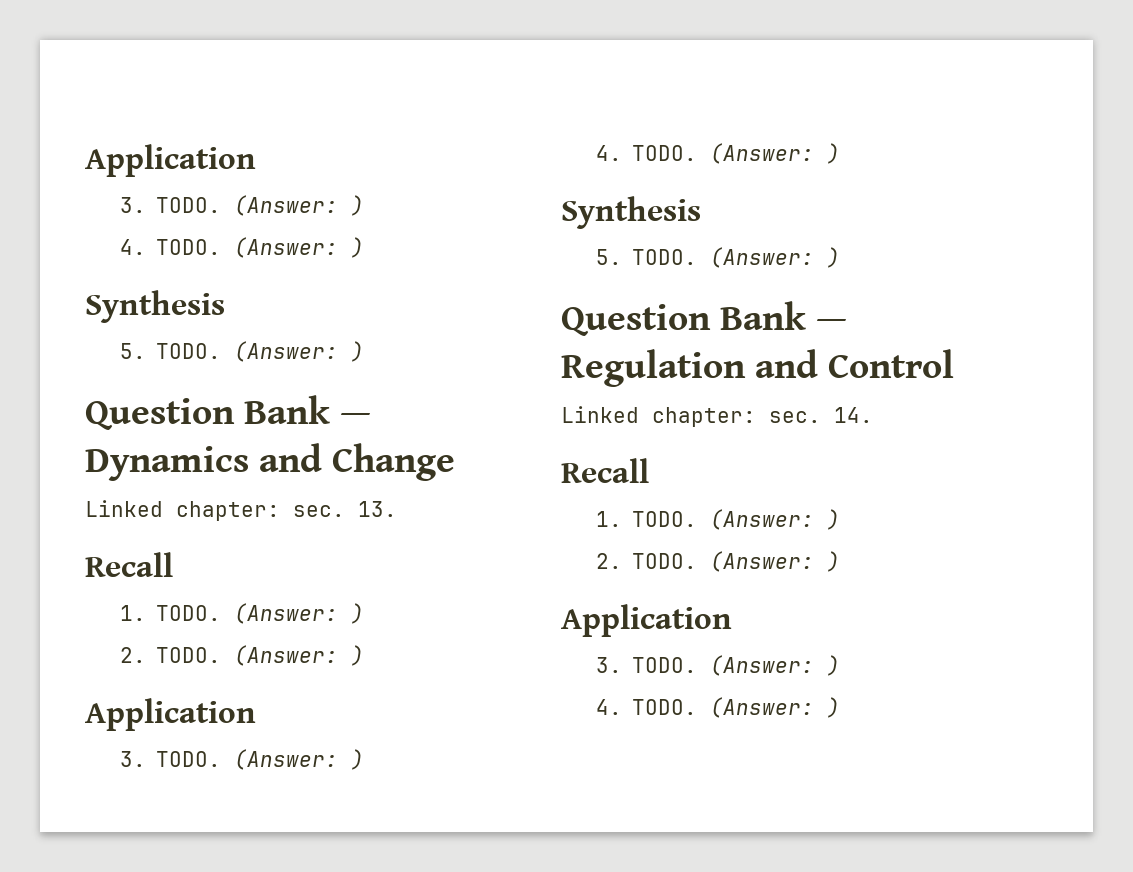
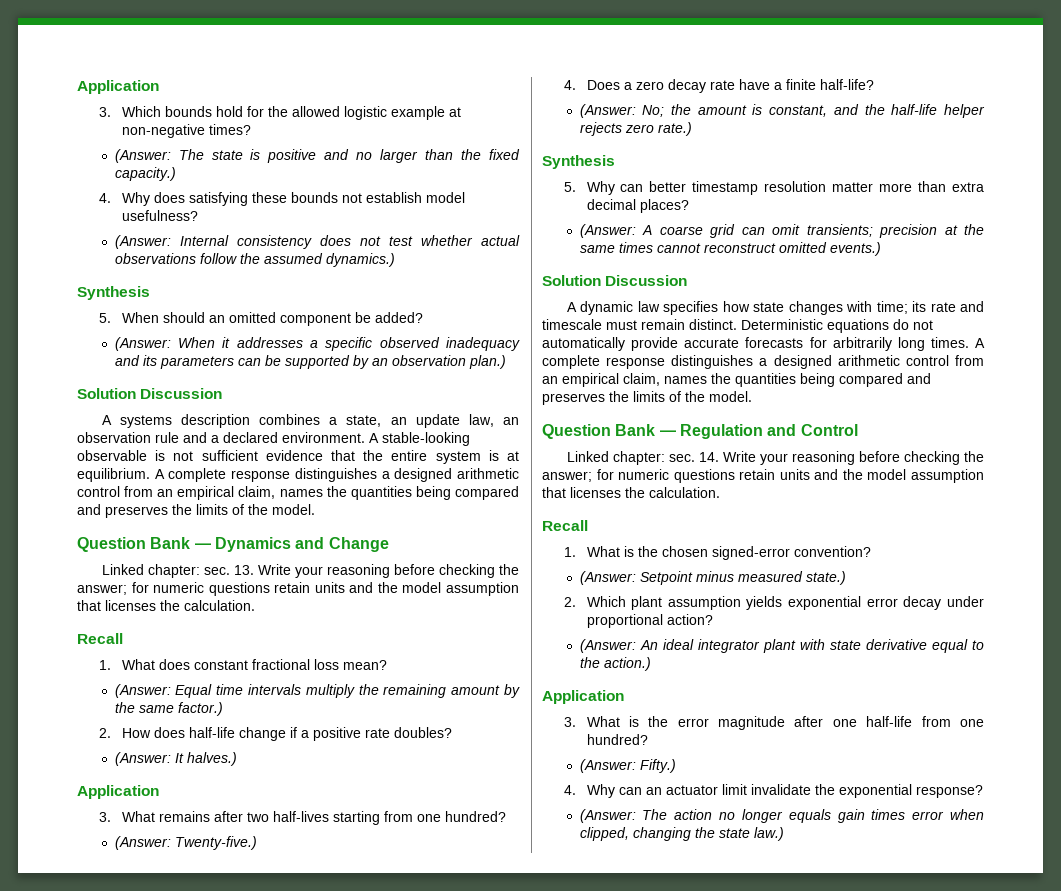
[85,144,256,177] [119,195,364,216] [119,237,364,258] [85,290,225,323] [119,341,364,362] Application // 3. TODO. (Answer: ) // 4. TODO. (Answer: ) // Synthesis // 5. TODO. (Answer: ) -> [77,80,159,94] [99,106,461,120] [121,124,251,138] [114,149,520,163] [114,167,176,181] [99,192,465,206] [121,210,198,221] [114,235,520,249] [114,253,395,267] [77,286,150,300] [99,312,423,326] [114,337,520,351] [114,355,506,369] [77,388,223,399] [101,414,519,428] [77,432,470,446] [77,450,519,464] [77,468,519,482] [77,486,519,500] [77,504,315,518] Application // 3. Which bounds hold for the allowed logistic example at non-negative times? // (Answer: The state is positive and no larger than the fixed capacity.) // 4. Why does satisfying these bounds not establish model usefulness? // (Answer: Internal consistency does not test whether actual observations follow the assumed dynamics.) // Synthesis // 5. When should an omitted component be added? // (Answer: When it addresses a specific observed inadequacy and its parameters can be supported by an observation plan.) // Solution Discussion // A systems description combines a state, an update law, an observation rule and a declared environment. A stable-looking observable is not sufficient evidence that the entire system is at equilibrium. A complete response distinguishes a designed arithmetic control from an empirical claim, names the quantities being compared and preserves the limits of the model.
[85,552,173,577] [119,603,364,624] [119,645,364,666] [85,698,256,731] [119,749,364,770] [595,143,840,164] [561,196,701,229] [595,247,840,268] // Recall // 1. TODO. (Answer: ) // 2. TODO. (Answer: ) // Application // 3. TODO. (Answer: ) // 4. TODO. (Answer: ) // Synthesis // 5. TODO. (Answer: ) -> [257,564,519,578] [77,582,519,596] [77,600,255,611] [77,633,123,644] [99,659,387,670] [114,684,520,698] [114,702,223,716] [99,727,452,741] [114,752,237,766] [77,785,159,799] [99,811,506,825] [114,836,257,850] [564,79,874,93] [579,104,985,118] [579,122,692,136] [542,155,615,169] [564,181,984,195] [586,199,689,213] [579,224,984,238] [579,242,881,256] [542,275,688,286] [566,301,984,315] [542,319,933,333] [542,337,985,351] [542,355,984,369] [542,373,931,387] [542,391,752,405] Write your reasoning before checking the answer; for numeric questions retain units and the model assumption that licenses the calculation. // Recall // 1. What does constant fractional loss mean? // (Answer: Equal time intervals multiply the remaining amount by the same factor.) // 2. How does half-life change if a positive rate doubles? // (Answer: It halves.) // Application // 3. What remains after two half-lives starting from one hundred? // (Answer: Twenty-five.) // 4. Does a zero decay rate have a finite half-life? // (Answer: No; the amount is constant, and the half-life helper rejects zero rate.) // Synthesis // 5. Why can better timestamp resolution matter more than extra decimal places? // (Answer: A coarse grid can omit transients; precision at the same times cannot reconstruct omitted events.) // Solution Discussion // A dynamic law specifies how state changes with time; its rate and timescale must remain distinct. Deterministic equations do not automatically provide accurate forecasts for arbitrarily long times. A complete response distinguishes a designed arithmetic control from an empirical claim, names the quantities being compared and preserves the limits of the model.
[561,458,649,483] [595,509,840,530] [595,551,840,572] [561,604,732,637] [595,655,840,676] [595,697,840,718] // Recall // 1. TODO. (Answer: ) // 2. TODO. (Answer: ) // Application // 3. TODO. (Answer: ) // 4. TODO. (Answer: ) -> [722,451,984,465] [542,469,984,483] [542,487,720,498] [542,520,588,531] [564,546,871,560] [579,571,846,585] [564,596,984,610] [586,614,713,628] [579,639,984,653] [579,657,651,671] [542,690,624,704] [564,716,984,730] [586,734,648,745] [579,759,676,773] [564,784,983,798] [579,809,985,823] [579,827,784,841] Write your reasoning before checking the answer; for numeric questions retain units and the model assumption that licenses the calculation. // Recall // 1. What is the chosen signed-error convention? // (Answer: Setpoint minus measured state.) // 2. Which plant assumption yields exponential error decay under proportional action? // (Answer: An ideal integrator plant with state derivative equal to the action.) // Application // 3. What is the error magnitude after one half-life from one hundred? // (Answer: Fifty.) // 4. Why can an actuator limit invalidate the exponential response? // (Answer: The action no longer equals gain times error when clipped, changing the state law.)

